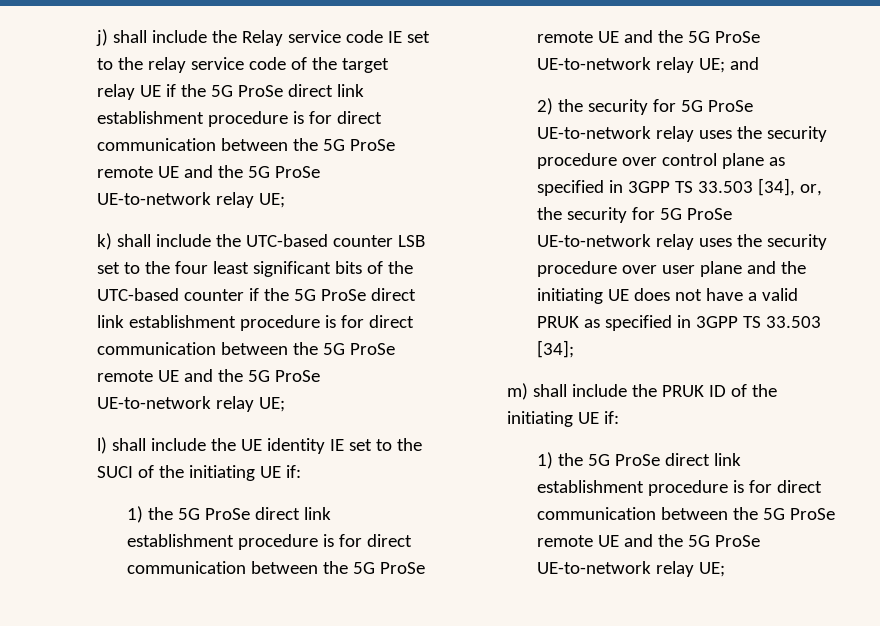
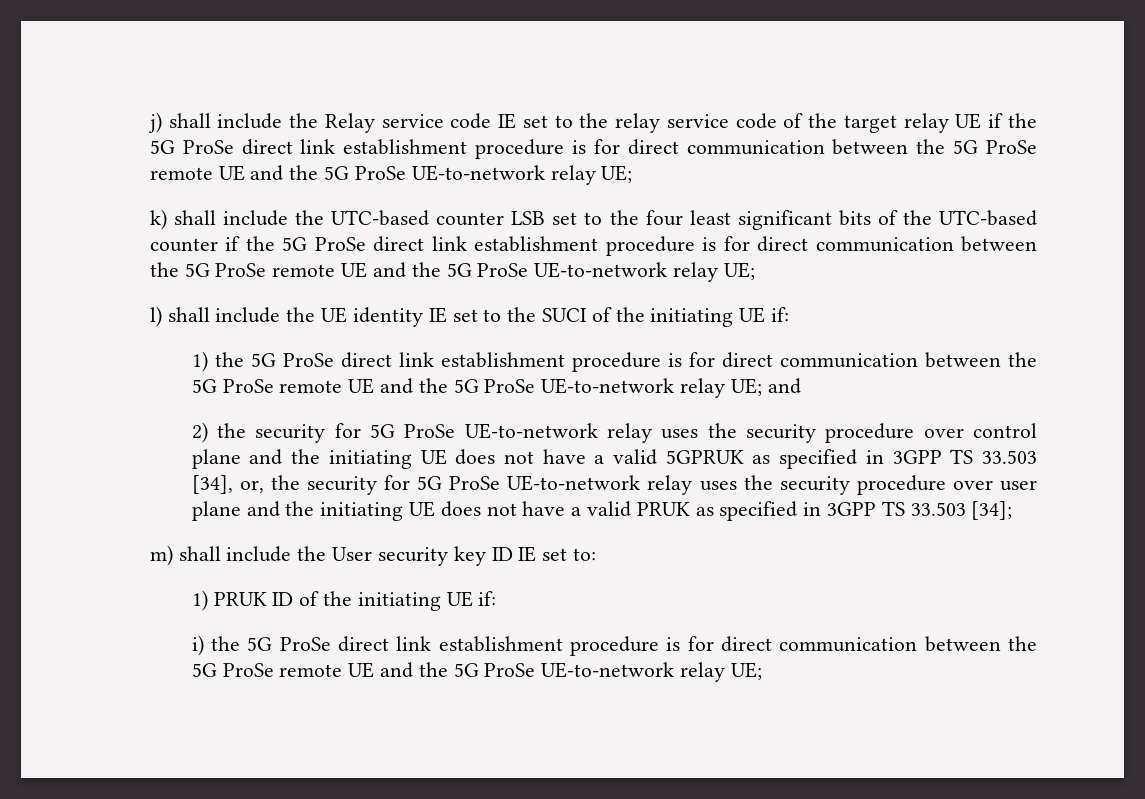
(765, 161) none -> [249,449,744,469] and the initiating UE does not have a valid 5GPRUK
(658, 390) none -> [332,546,596,566] [191,590,208,611] User security key ID IE set to: // 1)
[537,452,554,469] 1) -> [191,635,204,656] i)

